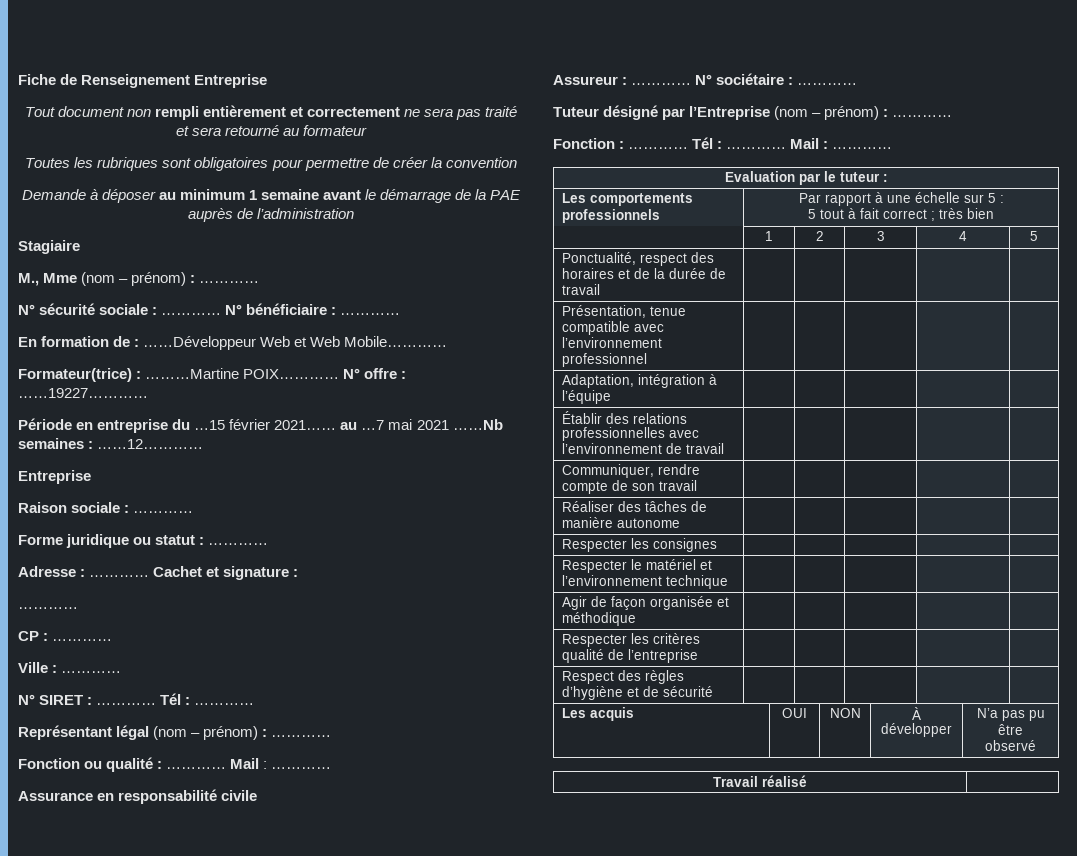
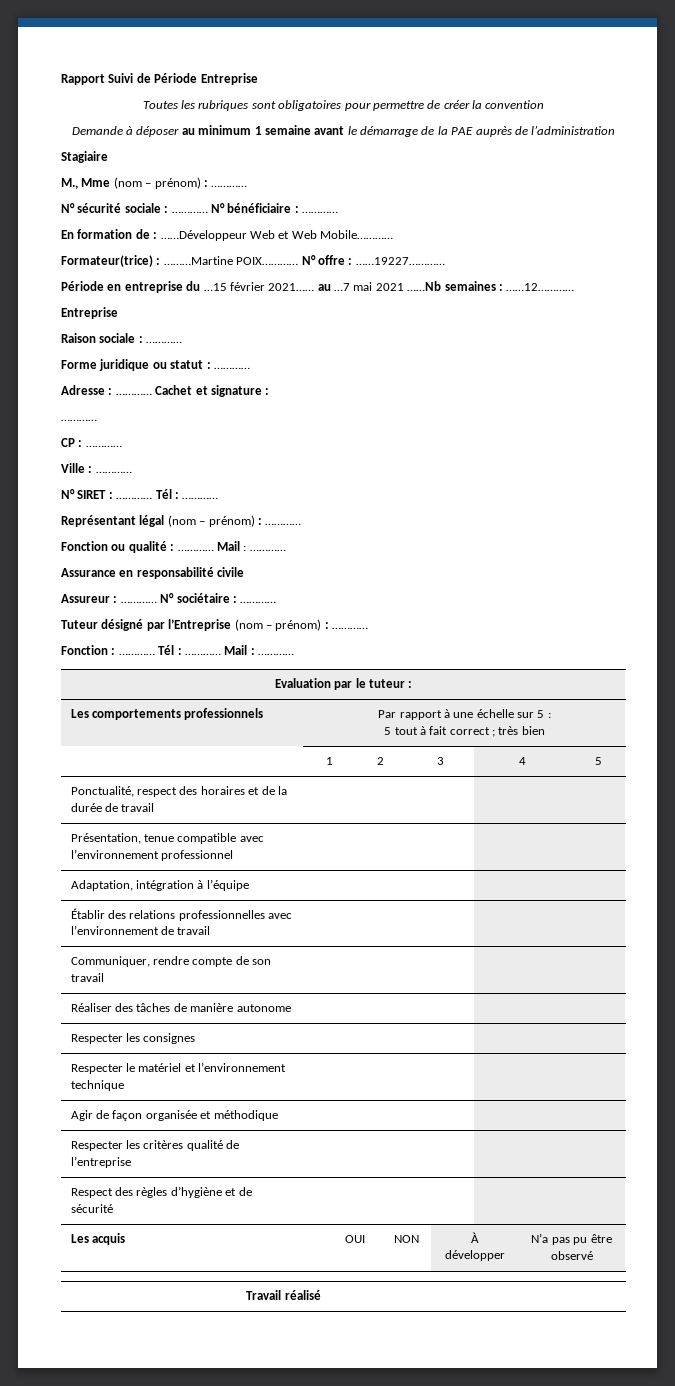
[18,74,268,88] [24,105,518,120] [175,125,368,136] Fiche de Renseignement Entreprise // Tout document non rempli entièrement et correctement ne sera pas traité et sera retourné au formateur -> [61,73,258,85] Rapport Suivi de Période Entreprise

